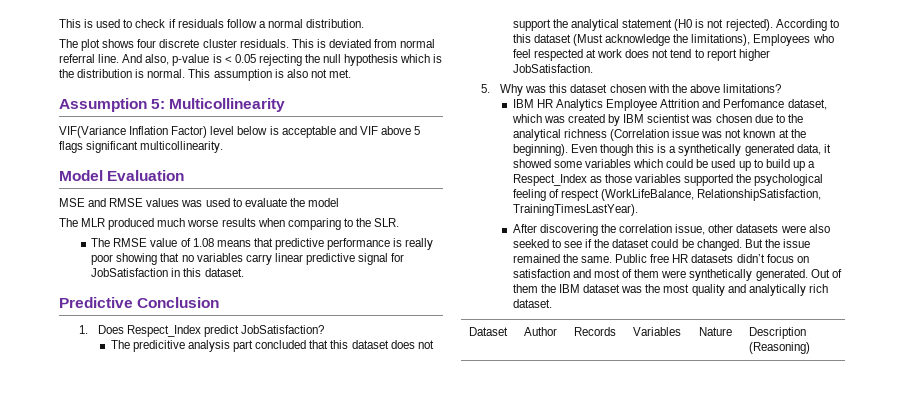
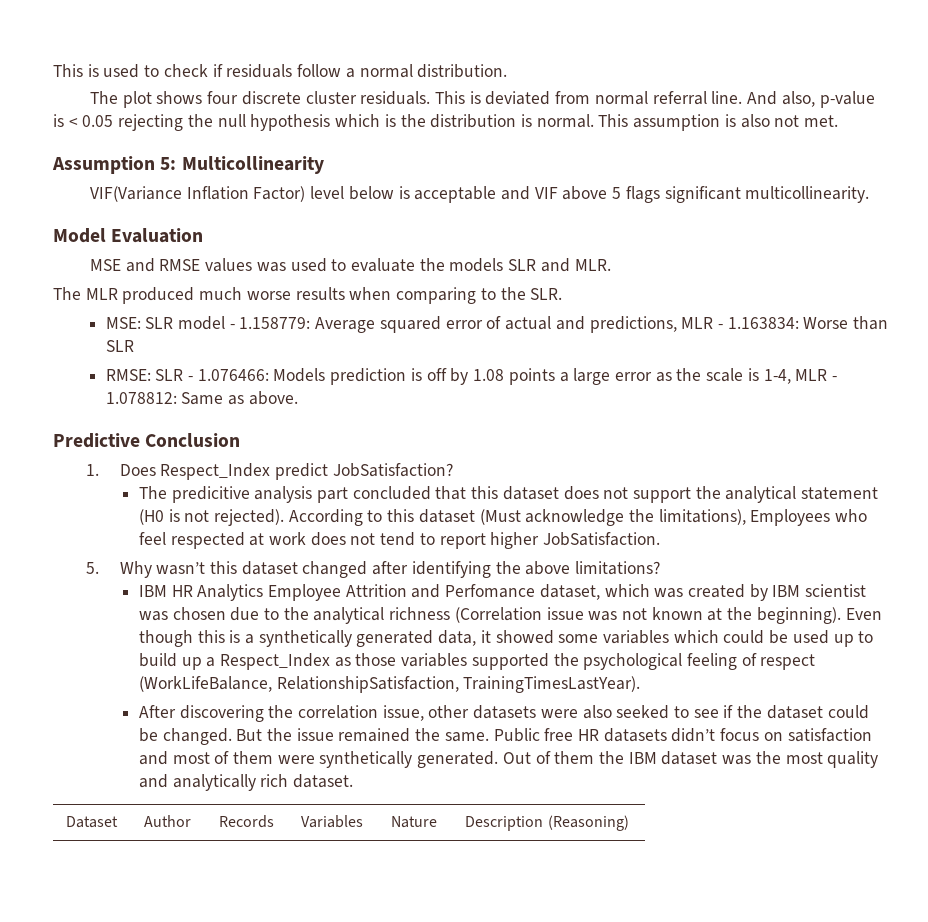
[307,198,339,207] model -> [449,258,611,272] models SLR and MLR.
[91,238,434,250] [91,253,405,265] [91,268,244,277] The RMSE value of 1.08 means that predictive performance is really poor showing that no variables carry linear predictive signal for JobSatisfaction in this dataset. -> [105,316,889,333] [105,340,134,352] [105,368,838,385] [105,391,298,405] MSE: SLR model - 1.158779: Average squared error of actual and predictions, MLR - 1.163834: Worse than SLR // RMSE: SLR - 1.076466: Models prediction is off by 1.08 points a large error as the scale is 1-4, MLR - 1.078812: Same as above.
[525,84,669,93] was this dataset chosen with -> [156,561,491,578] wasn’t this dataset changed after identifying

